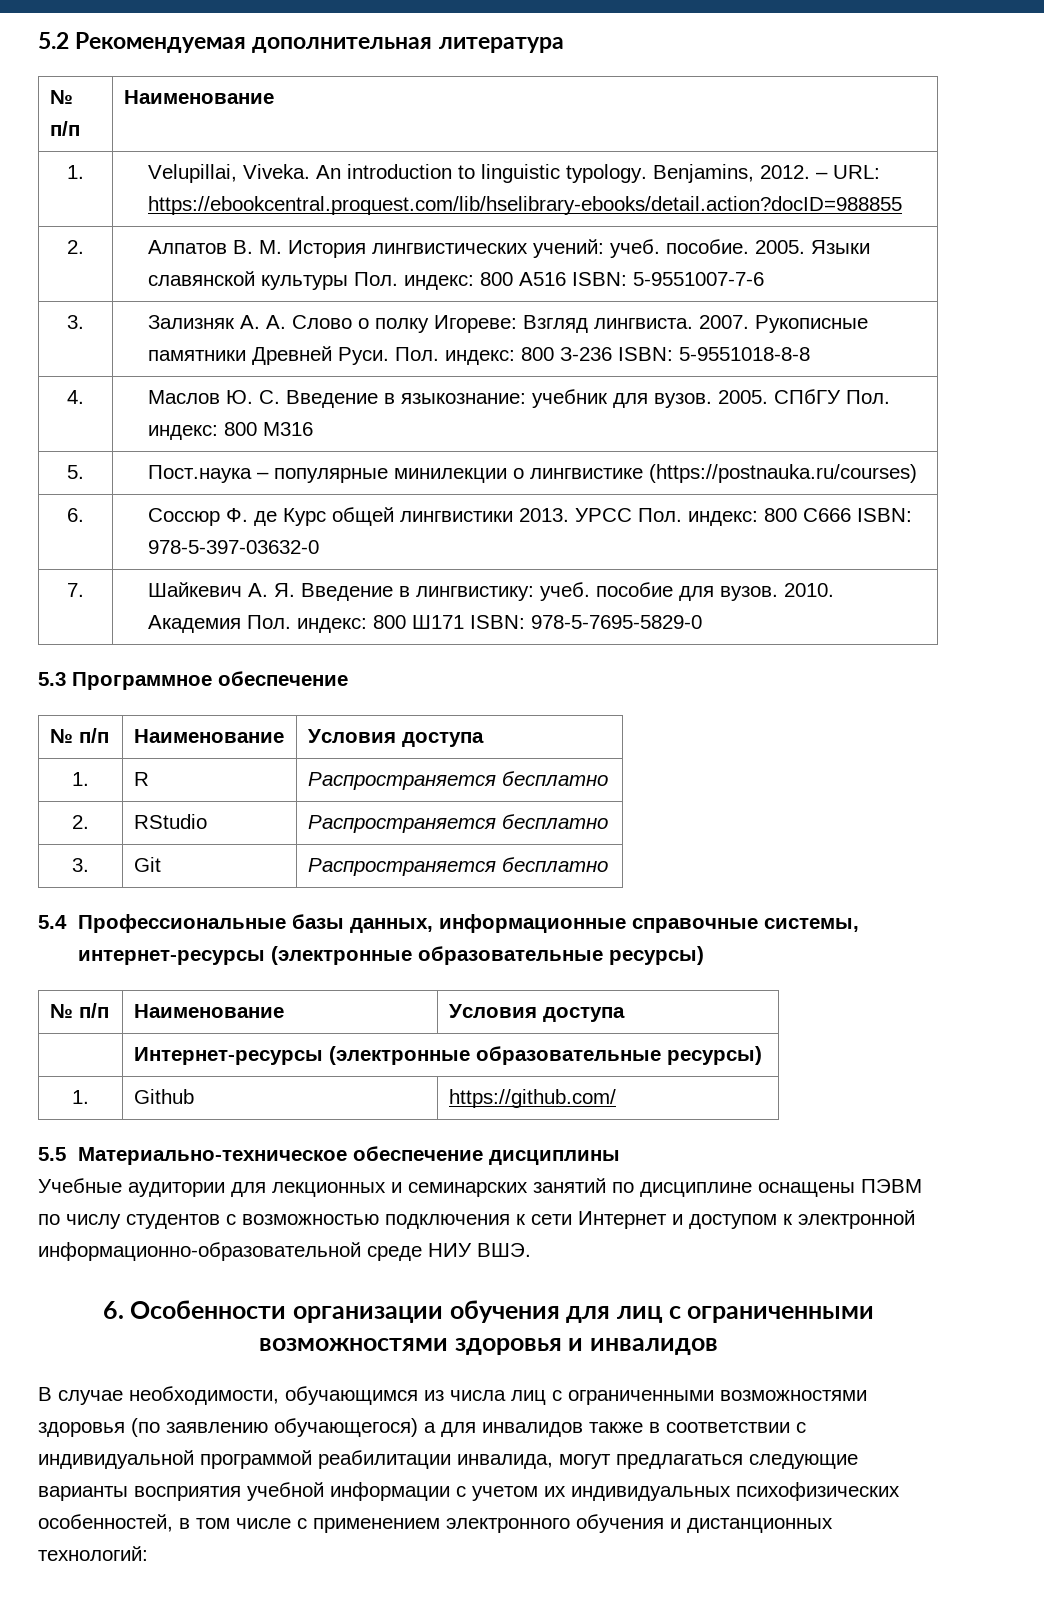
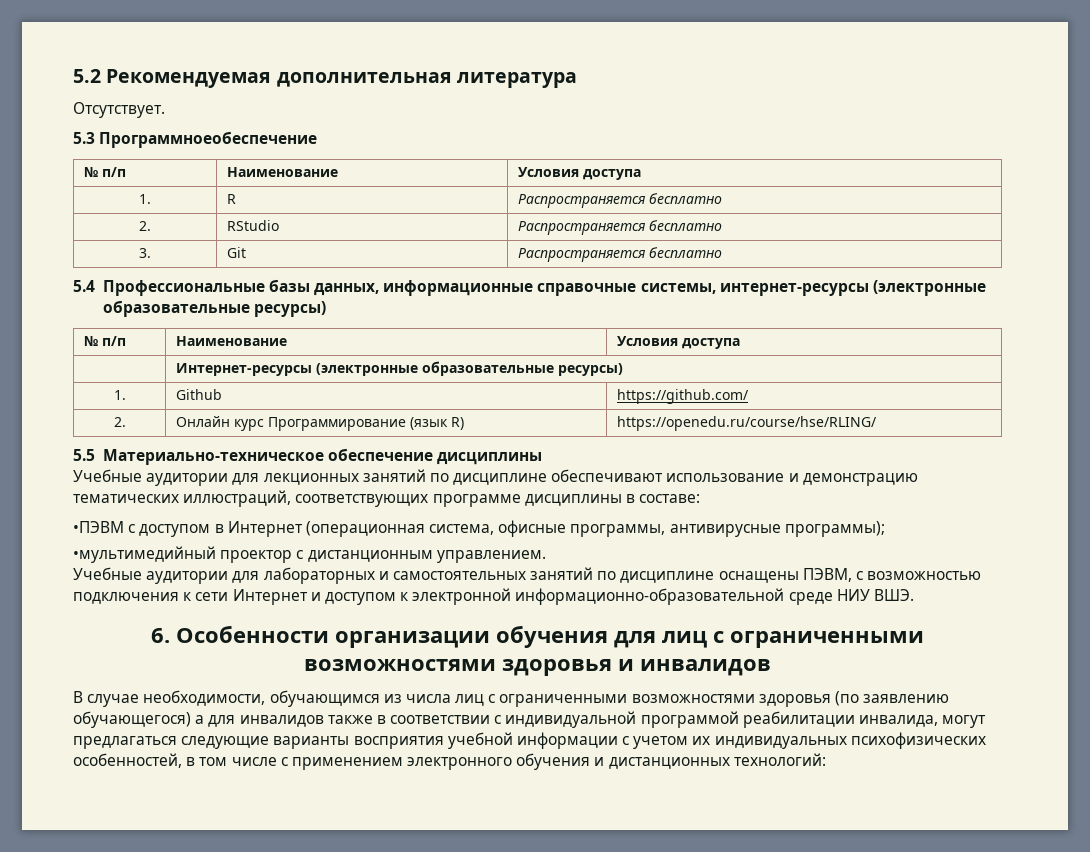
[49,90,73,104] [49,121,80,136] [123,90,274,104] [67,165,84,179] [147,164,880,183] [147,196,902,215] [67,240,84,254] [147,239,870,258] [147,271,764,290] [67,315,84,329] [147,315,868,333] [147,346,810,365] [67,390,84,404] [147,389,890,408] [147,422,313,440] [67,465,84,479] [147,464,917,483] [67,508,84,522] [147,507,912,526] [147,540,319,554] [67,583,84,597] [147,582,834,601] [147,615,702,633] // № п/п | Наименование // 1. | Velupillai, Viveka. An introduction to linguistic typology. Benjamins, 2012. – URL: https://ebookcentral.proquest.com/lib/hselibrary-ebooks/detail.action?docID=988855 // 2. | Алпатов В. М. История лингвистических учений: учеб. пособие. 2005. Языки славянской культуры Пол. индекс: 800 А516 ISBN: 5-9551007-7-6 // 3. | Зализняк А. А. Слово о полку Игореве: Взгляд лингвиста. 2007. Рукописные памятники Древней Руси. Пол. индекс: 800 З-236 ISBN: 5-9551018-8-8 // 4. | Маслов Ю. С. Введение в языкознание: учебник для вузов. 2005. СПбГУ Пол. индекс: 800 М316 // 5. | Пост.наука – популярные минилекции о лингвистике (https://postnauka.ru/courses) // 6. | Соссюр Ф. де Курс общей лингвистики 2013. УРСС Пол. индекс: 800 С666 ISBN: 978-5-397-03632-0 // 7. | Шайкевич А. Я. Введение в лингвистику: учеб. пособие для вузов. 2010. Академия Пол. индекс: 800 Ш171 ISBN: 978-5-7695-5829-0 -> [73,102,165,118] // Отсутствует.
[72,671,348,690] Программное обеспечение -> [99,131,318,148] Программноеобеспечение
(616, 1098) none -> [113,417,126,427] [176,416,465,431] [617,416,878,431] // 2. | Онлайн курс Программирование (язык R) | https://openedu.ru/course/hse/RLING/
[391,1178,922,1197] [38,1214,220,1229] и семинарских занятий по дисциплине оснащены ПЭВМ по числу студентов -> [362,469,918,486] [73,490,701,507] [73,520,885,537] [73,546,546,563] [73,567,852,584] занятий по дисциплине обеспечивают использование и демонстрацию тематических иллюстраций, соответствующих программе дисциплины в составе: // •ПЭВМ с доступом в Интернет (операционная система, офисные программы, антивирусные программы); // •мультимедийный проектор с дистанционным управлением. // Учебные аудитории для лабораторных и самостоятельных занятий по дисциплине оснащены ПЭВМ,

